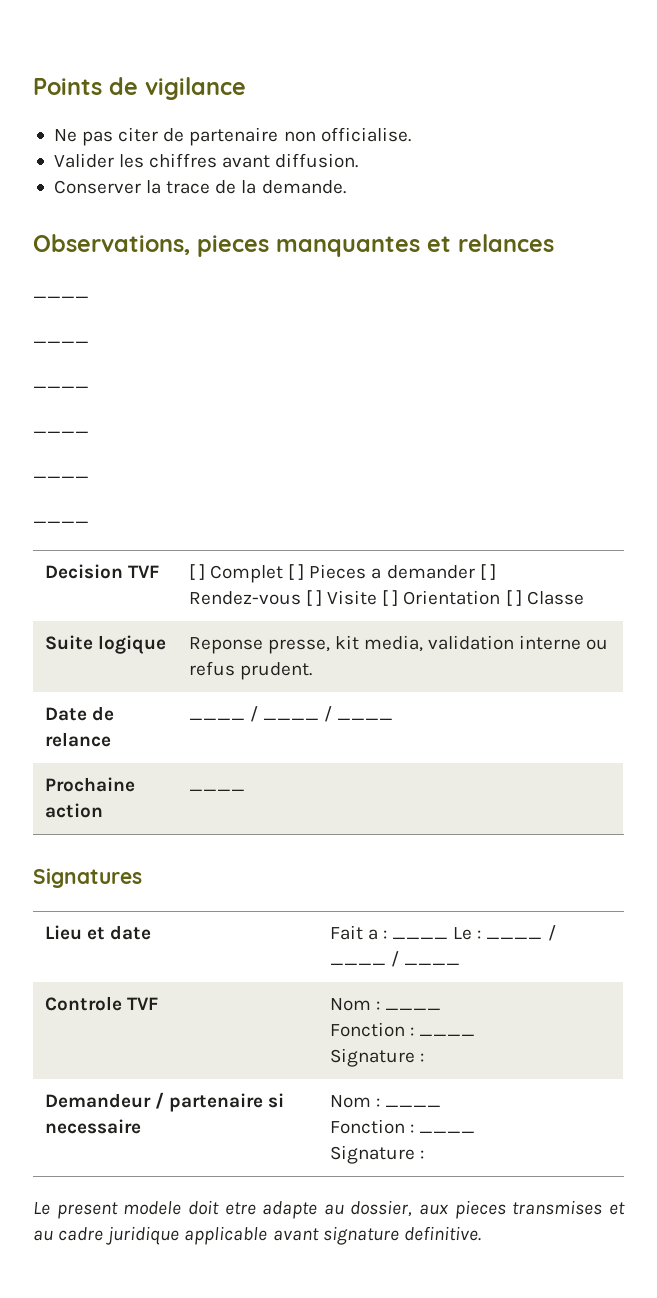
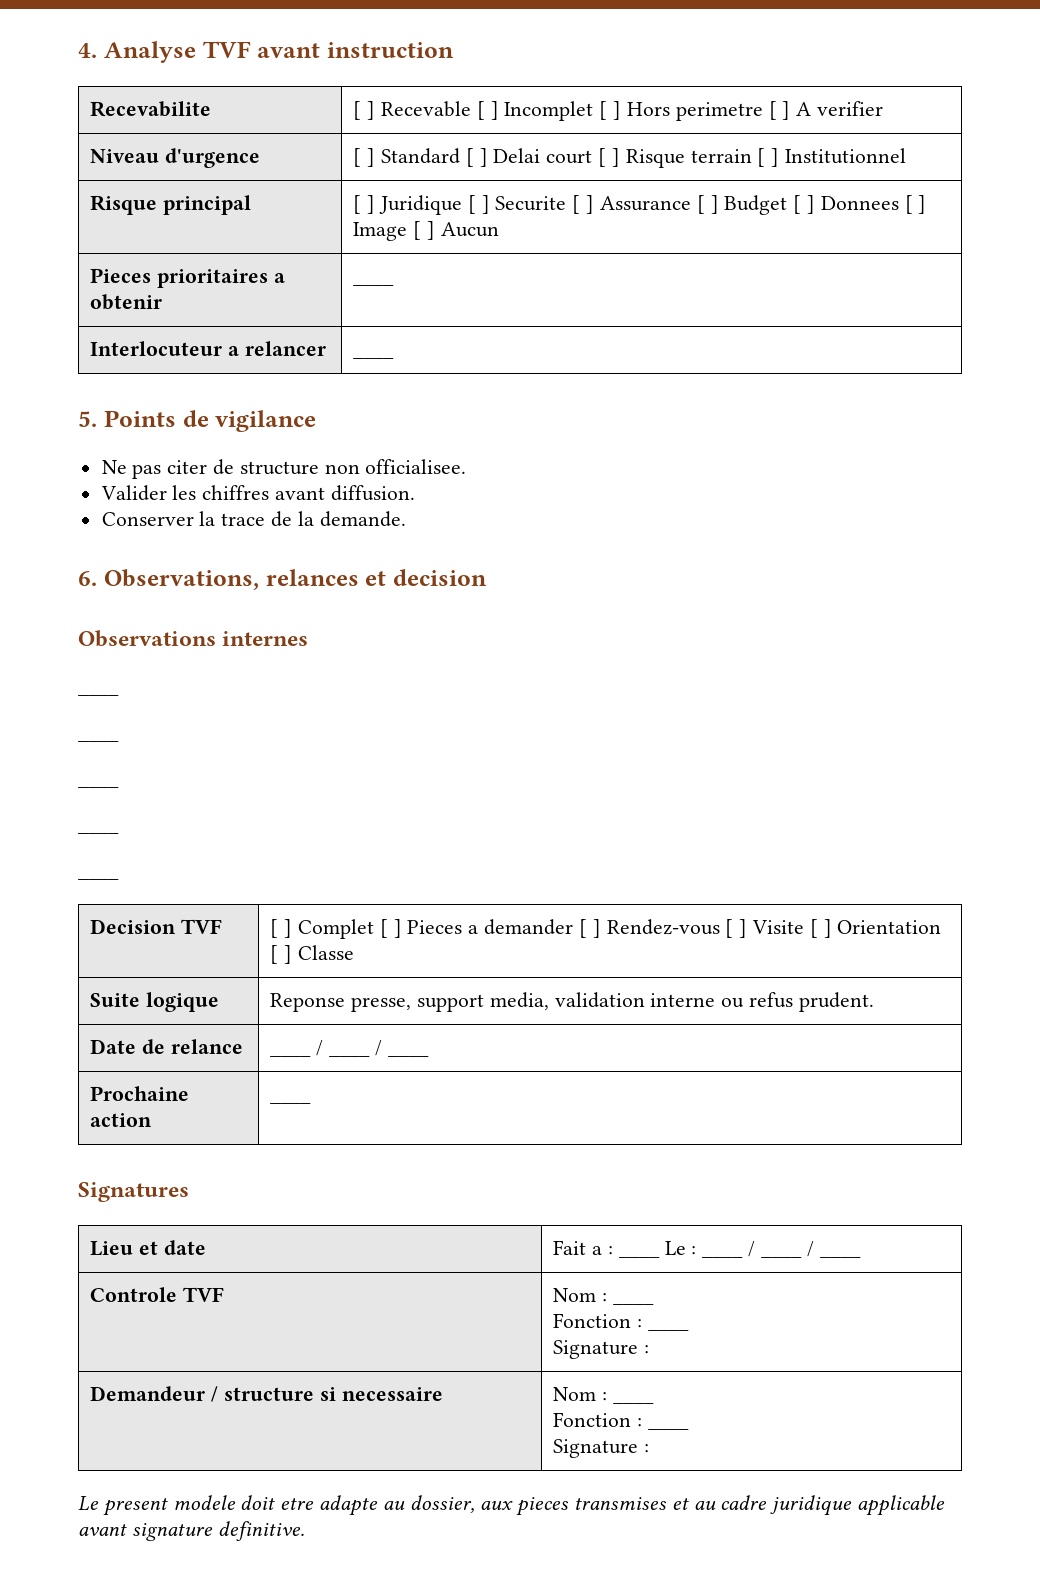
(33, 86) none -> [78,41,454,63] [90,101,212,117] [353,101,883,121] [90,148,261,168] [353,148,906,168] [90,195,252,215] [353,195,927,215] [353,221,499,241] [90,268,286,288] [90,294,163,310] [353,283,395,286] [90,341,327,356] [353,356,395,359] [78,411,97,427] 4. Analyse TVF avant instruction // Recevabilite | [ ] Recevable [ ] Incomplet [ ] Hors perimetre [ ] A verifier // Niveau d'urgence | [ ] Standard [ ] Delai court [ ] Risque terrain [ ] Institutionnel // Risque principal | [ ] Juridique [ ] Securite [ ] Assurance [ ] Budget [ ] Donnees [ ] Image [ ] Aucun // Pieces prioritaires a obtenir | ____ // Interlocuteur a relancer | ____ // 5.
[189,127,411,146] partenaire non officialise. -> [239,459,467,475] structure non officialisee.
[33,234,554,257] [33,296,89,298] Observations, pieces manquantes et relances // ____ -> [78,569,487,590] [78,630,309,647] 6. Observations, relances et decision // Observations internes
[334,635,359,650] kit -> [417,994,485,1012] support
[168,1093,263,1112] partenaire -> [224,1387,315,1401] structure

